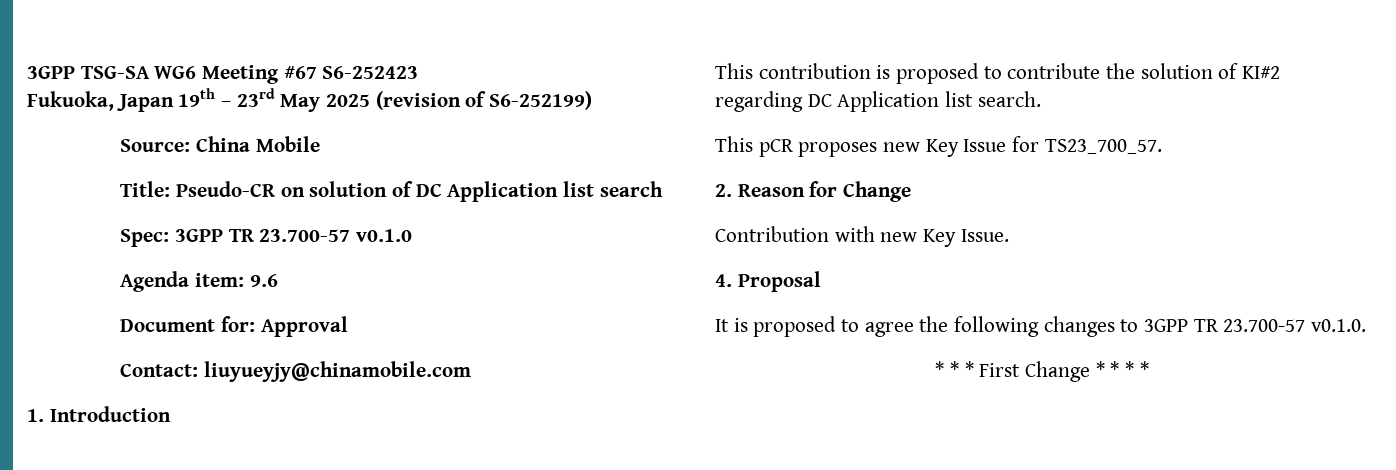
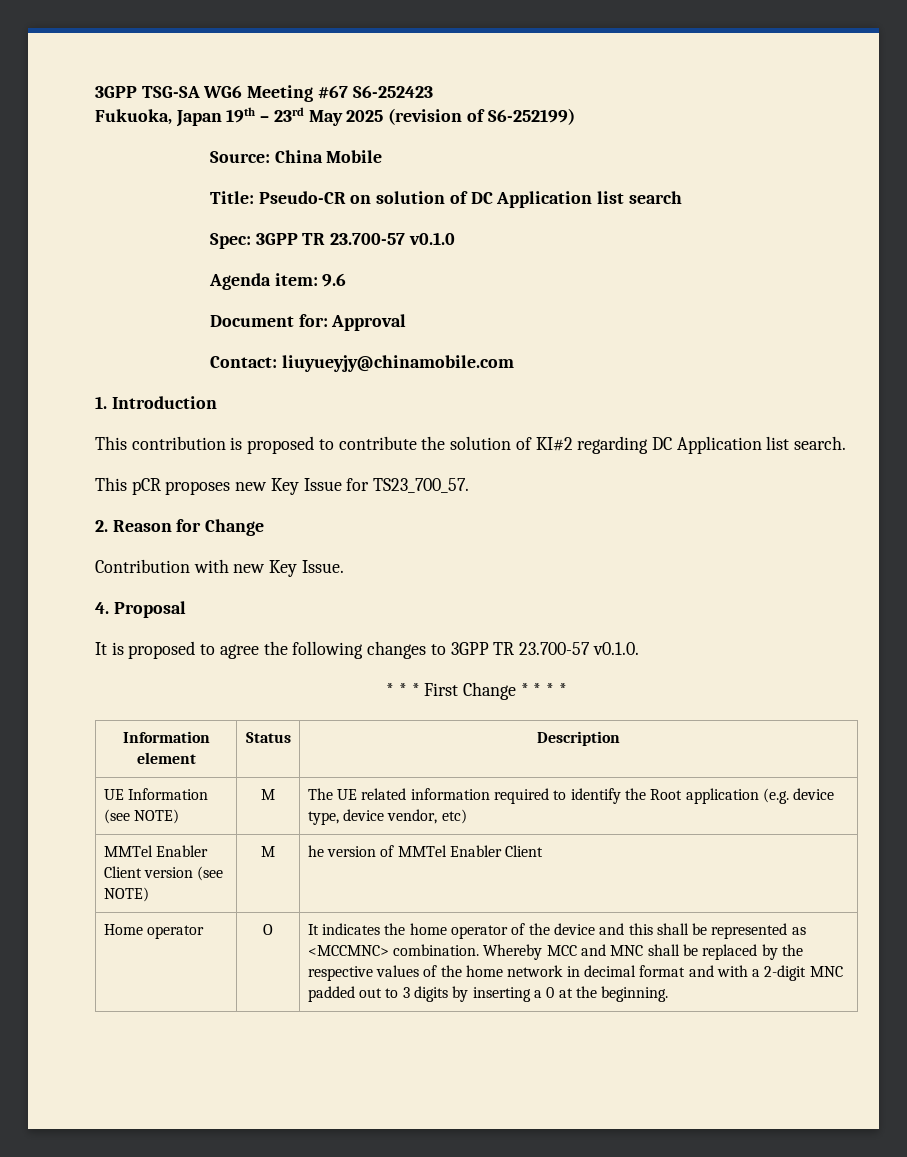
(1149, 369) none -> [122,731,210,743] [136,752,196,764] [245,732,291,743] [537,731,620,746] [103,788,208,800] [103,809,179,824] [261,789,275,800] [307,788,835,804] [307,809,467,825] [103,845,208,857] [103,866,224,881] [103,887,149,902] [261,846,275,857] [307,845,544,857] [103,924,204,939] [263,924,273,935] [307,923,806,939] [307,944,803,960] [307,965,843,981] [307,986,669,1002] // Information element | Status | Description // UE Information (see NOTE) | M | The UE related information required to identify the Root application (e.g. device type, device vendor, etc) // MMTel Enabler Client version (see NOTE) | M | he version of MMTel Enabler Client // Home operator | O | It indicates the home operator of the device and this shall be represented as <MCCMNC> combination. Whereby MCC and MNC shall be replaced by the respective values of the home network in decimal format and with a 2-digit MNC padded out to 3 digits by inserting a 0 at the beginning.

